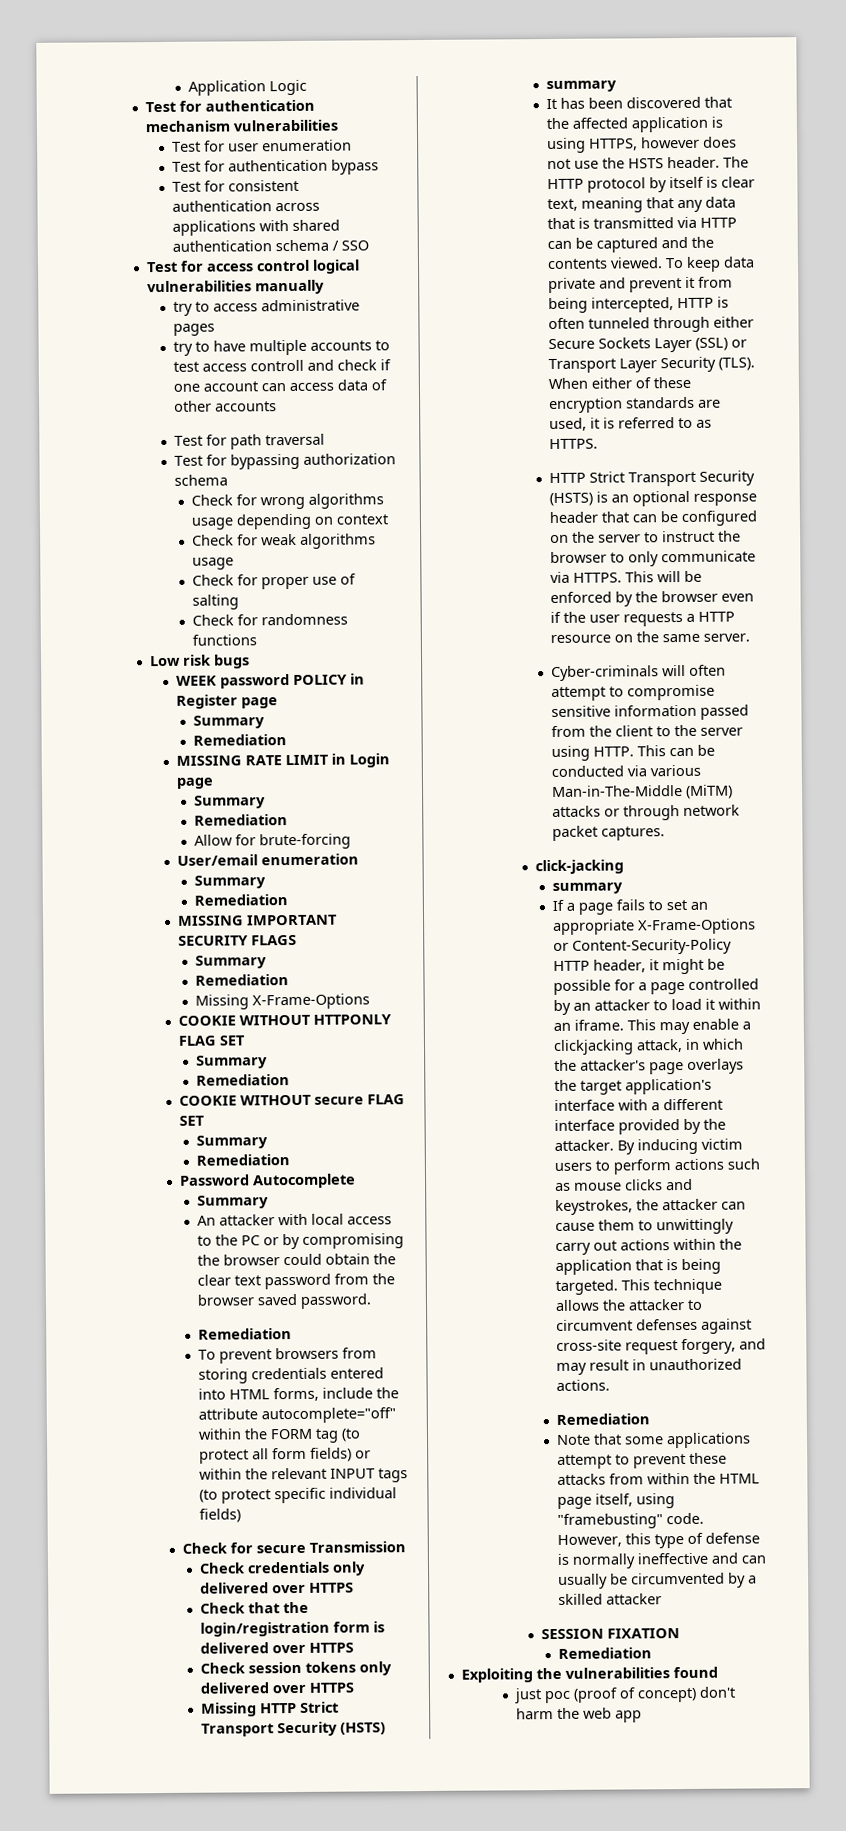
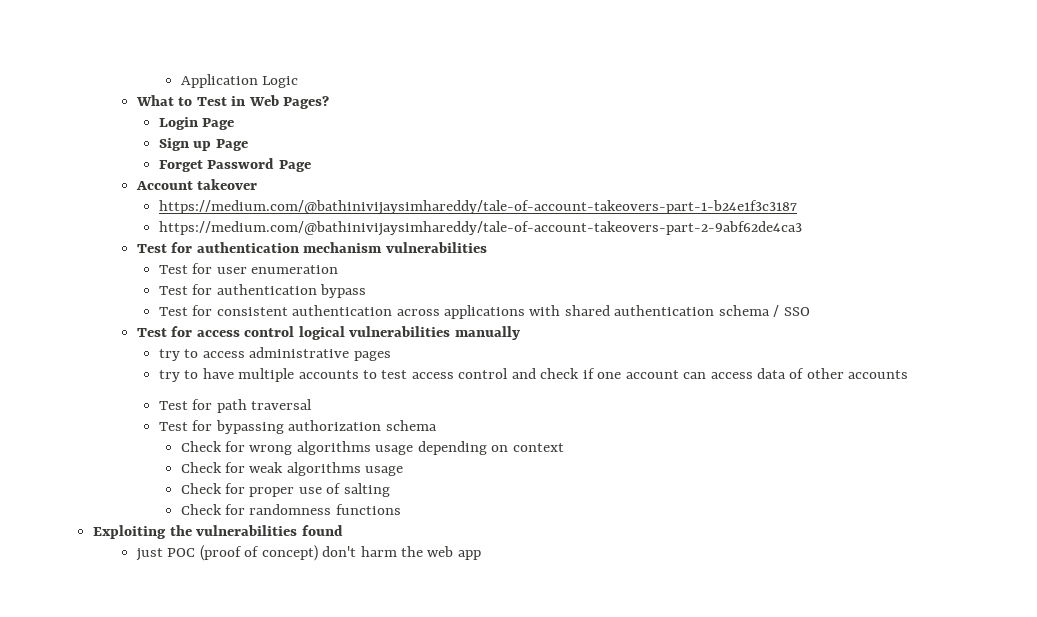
(308, 87) none -> [135,95,330,109] [158,117,235,130] [158,138,248,151] [158,158,311,172] [135,179,258,190] [158,200,797,215] [158,221,802,236] // What to Test in Web Pages? // Login Page // Sign up Page // Forget Password Page // Account takeover // https://medium.com/@bathinivijaysimhareddy/tale-of-account-takeovers-part-1-b24e1f3c3187 // https://medium.com/@bathinivijaysimhareddy/tale-of-account-takeovers-part-2-9abf62de4ca3
[250,359,305,372] controll -> [458,368,509,379] control
[148,654,250,669] [176,673,366,689] [176,694,279,709] [193,715,266,729] [193,734,288,746] [176,753,391,768] [176,777,215,789] [194,795,267,809] [194,814,289,826] [194,833,352,850] [177,853,360,866] [194,875,267,889] [194,894,289,906] [177,914,339,926] [178,934,298,946] [195,955,268,969] [195,974,290,986] [195,993,371,1010] [178,1014,393,1026] [178,1035,246,1046] [196,1055,269,1069] [196,1074,291,1086] [179,1094,406,1106] [179,1115,206,1126] [196,1135,269,1149] [196,1154,291,1166] [179,1173,357,1189] [197,1195,270,1209] [197,1213,393,1226] [197,1233,405,1250] [197,1253,397,1266] [197,1273,396,1290] [197,1293,373,1309] [198,1328,293,1340] [198,1347,378,1364] [198,1367,385,1384] [198,1387,400,1402] [198,1407,397,1424] [198,1428,362,1443] [199,1447,372,1464] [199,1467,409,1483] [199,1487,398,1504] [199,1508,242,1523] [182,1541,407,1554] [199,1561,367,1576] [200,1582,355,1594] [200,1601,310,1614] [200,1621,386,1637] [200,1642,355,1654] [200,1661,393,1676] [200,1682,355,1694] [201,1701,340,1717] [201,1721,387,1737] [546,80,618,93] [546,96,733,110] [546,116,724,133] [547,136,738,154] [547,156,750,170] [547,176,756,193] [547,196,737,213] [547,216,738,230] [547,236,715,253] [547,256,756,272] [548,276,734,294] [548,296,730,314] [548,316,755,333] [548,337,748,353] [548,356,756,374] [548,376,692,390] [549,396,722,414] [549,417,713,432] [549,438,599,450] [549,470,756,487] [549,490,758,507] [549,510,759,526] [550,530,742,544] [550,550,757,567] [550,570,703,584] [550,590,755,607] [550,611,736,627] [550,631,751,644] [551,664,727,682] [551,684,716,702] [551,704,750,720] [551,724,744,738] [551,744,716,762] [551,764,702,778] [552,784,734,799] [552,804,741,821] [552,825,666,842] [535,859,625,875] [552,882,624,895] [552,899,709,915] [553,918,757,936] [553,938,733,955] [553,958,726,975] [553,978,760,995] [553,998,762,1015] [553,1018,752,1035] [553,1038,745,1055] [554,1058,745,1075] [554,1078,713,1095] [554,1098,724,1111] [554,1118,727,1135] [554,1138,744,1155] [554,1158,761,1175] [555,1178,694,1191] [555,1198,747,1215] [555,1218,735,1235] [555,1238,743,1255] [555,1258,722,1275] [555,1278,723,1295] [555,1298,704,1311] [556,1318,753,1334] [556,1338,767,1355] [556,1358,743,1375] [556,1379,611,1391] [556,1413,651,1425] [556,1432,752,1449] [557,1452,728,1469] [557,1472,761,1485] [557,1493,676,1509] [557,1512,705,1529] [557,1532,761,1549] [557,1552,767,1569] [558,1572,758,1589] [558,1593,663,1605] [541,1628,681,1640] [558,1647,653,1659] // Low risk bugs // WEEK password POLICY in Register page // Summary // Remediation // MISSING RATE LIMIT in Login page // Summary // Remediation // Allow for brute-forcing // User/email enumeration // Summary // Remediation // MISSING IMPORTANT SECURITY FLAGS // Summary // Remediation // Missing X-Frame-Options // COOKIE WITHOUT HTTPONLY FLAG SET // Summary // Remediation // COOKIE WITHOUT secure FLAG SET // Summary // Remediation // Password Autocomplete // Summary // An attacker with local access to the PC or by compromising the browser could obtain the clear text password from the browser saved password. // Remediation // To prevent browsers from storing credentials entered into HTML forms, include the attribute autocomplete="off" within the FORM tag (to protect all form fields) or within the relevant INPUT tags (to protect specific individual fields) // Check for secure Transmission // Check credentials only delivered over HTTPS // Check that the login/registration form is delivered over HTTPS // Check session tokens only delivered over HTTPS // Missing HTTP Strict Transport Security (HSTS) // summary // It has been discovered that the affected application is using HTTPS, however does not use the HSTS header. The HTTP protocol by itself is clear text, meaning that any data that is transmitted via HTTP can be captured and the contents viewed. To keep data private and prevent it from being intercepted, HTTP is often tunneled through either Secure Sockets Layer (SSL) or Transport Layer Security (TLS). When either of these encryption standards are used, it is referred to as HTTPS. // HTTP Strict Transport Security (HSTS) is an optional response header that can be configured on the server to instruct the browser to only communicate via HTTPS. This will be enforced by the browser even if the user requests a HTTP resource on the same server. // Cyber-criminals will often attempt to compromise sensitive information passed from the client to the server using HTTP. This can be conducted via various Man-in-The-Middle (MiTM) attacks or through network packet captures. // click-jacking // summary // If a page fails to set an appropriate X-Frame-Options or Content-Security-Policy HTTP header, it might be possible for a page controlled by an attacker to load it within an iframe. This may enable a clickjacking attack, in which the attacker's page overlays the target application's interface with a different interface provided by the attacker. By inducing victim users to perform actions such as mouse clicks and keystrokes, the attacker can cause them to unwittingly carry out actions within the application that is being targeted. This technique allows the attacker to circumvent defenses against cross-site request forgery, and may result in unauthorized actions. // Remediation // Note that some applications attempt to prevent these attacks from within the HTML page itself, using "framebusting" code. However, this type of defense is normally ineffective and can usually be circumvented by a skilled attacker // SESSION FIXATION // Remediation -> (401, 509) none
[543,1690,571,1704] poc -> [167,548,196,557] POC

